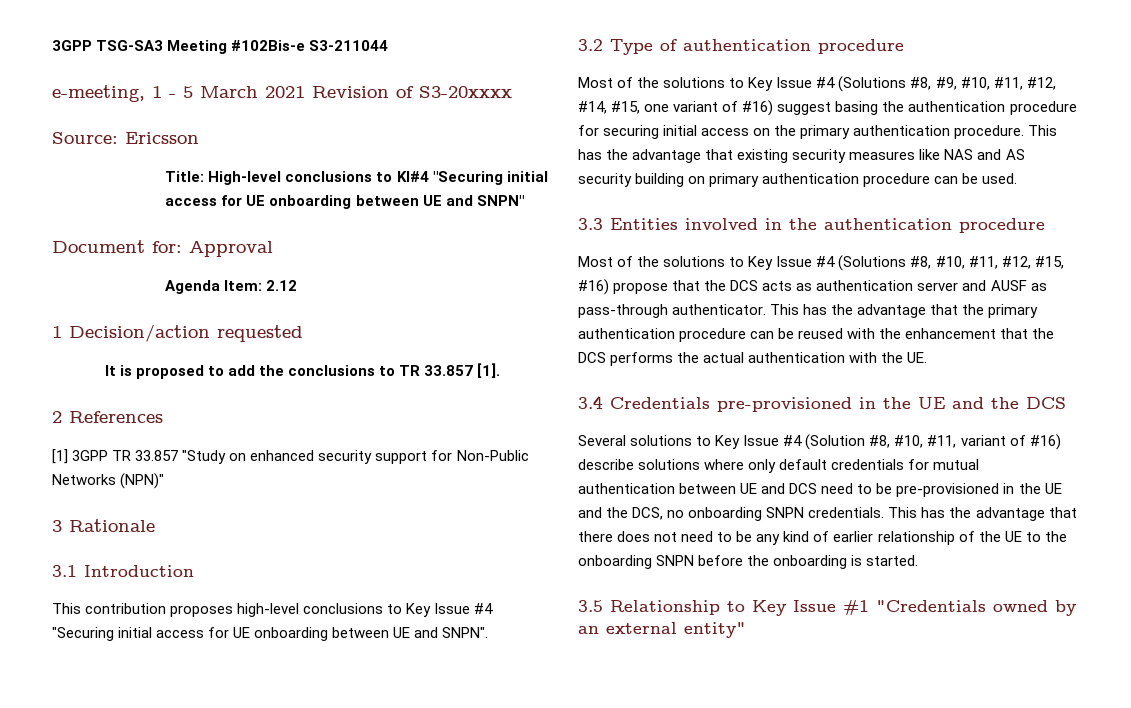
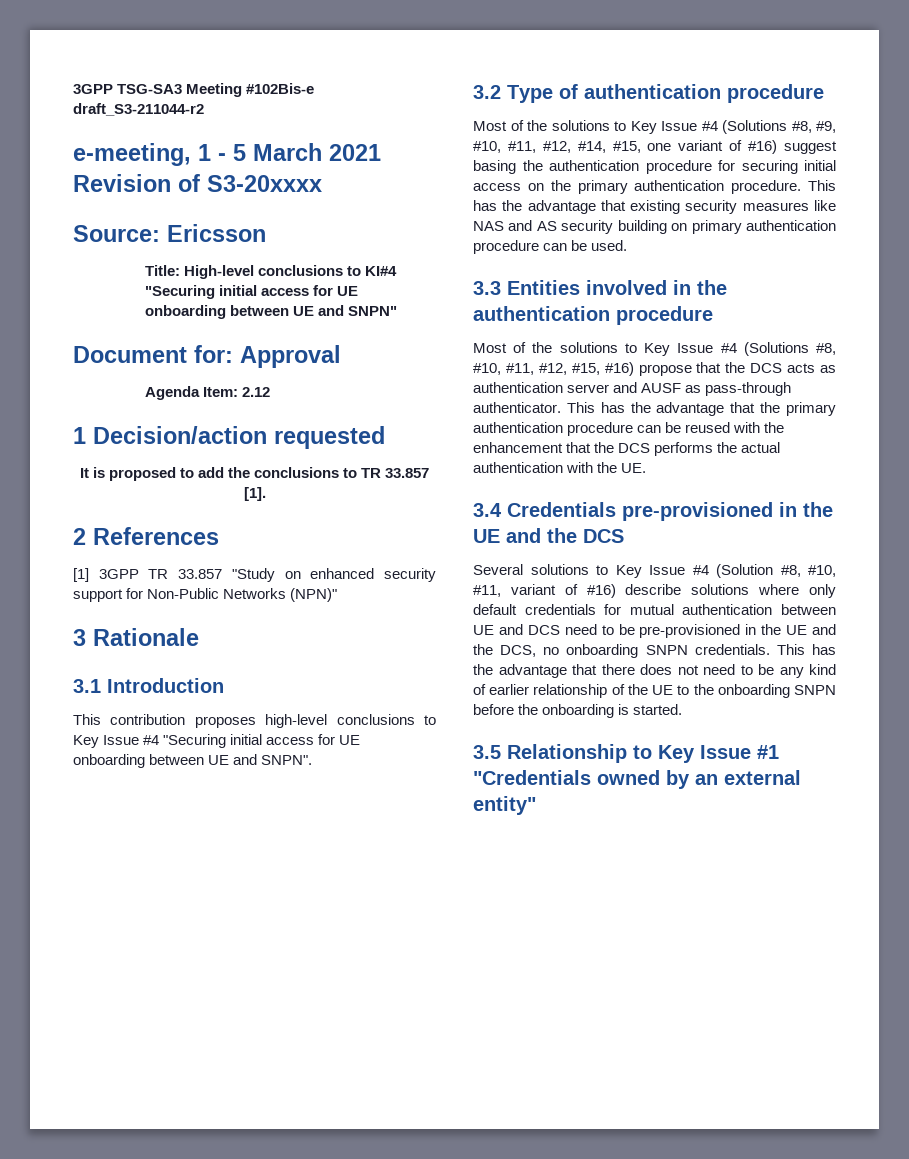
[309,40,389,51] S3-211044 -> [73,103,204,116] draft_S3-211044-r2

